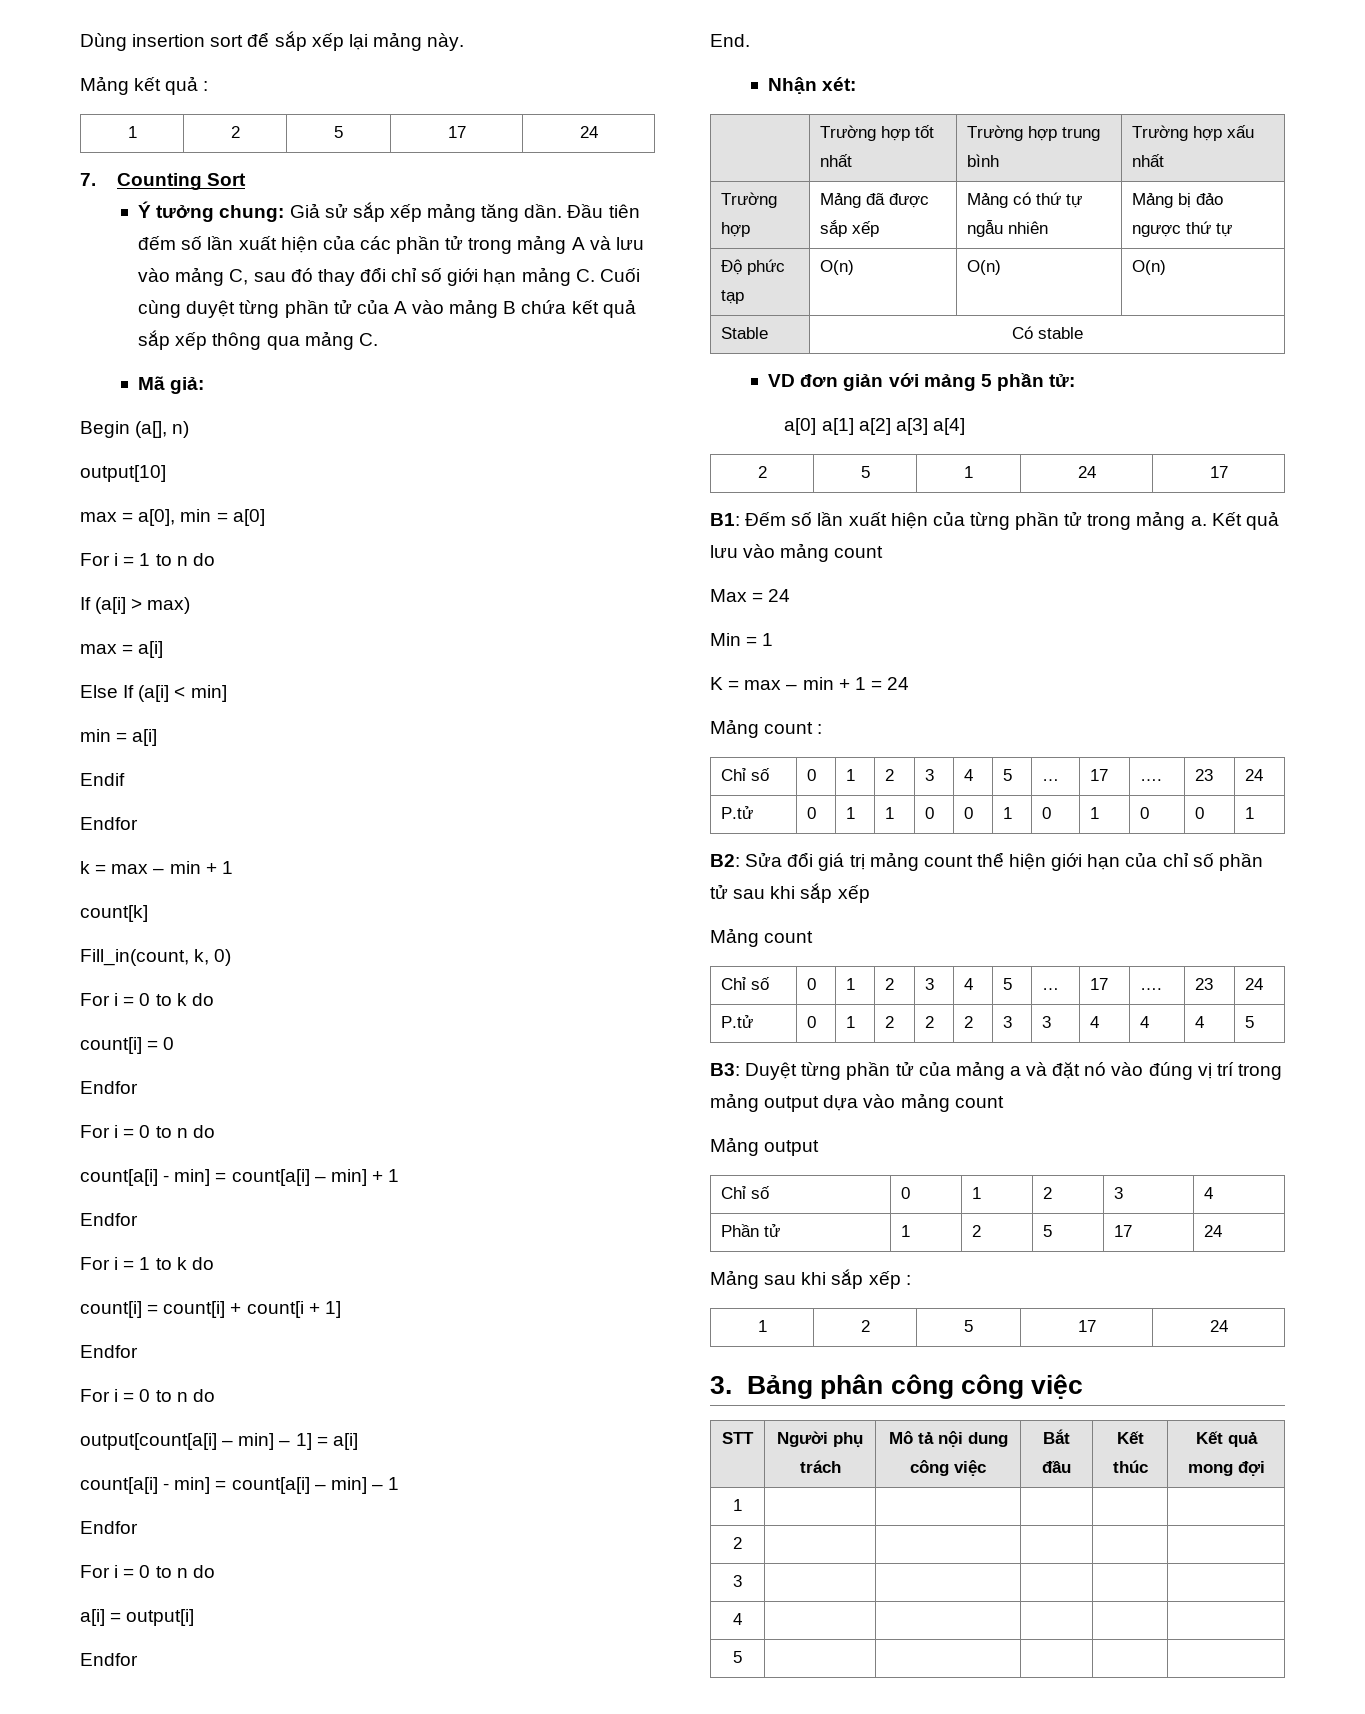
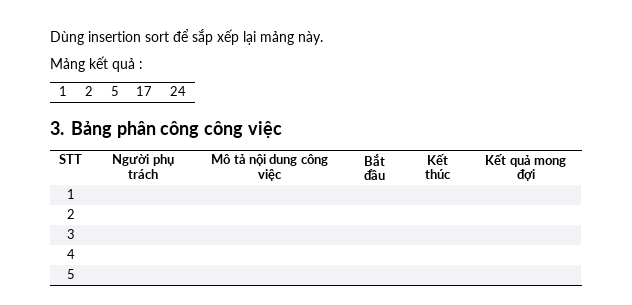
[80,173,247,190] [138,201,640,222] [138,235,644,254] [138,267,640,286] [138,299,636,318] [138,330,378,350] [138,376,205,394] [80,421,190,438] [80,465,166,482] [80,509,265,526] [80,553,215,566] [80,597,191,614] [80,641,164,658] [80,685,227,702] [80,729,158,746] [80,773,125,786] [80,817,138,830] [80,861,233,874] [80,905,148,922] [80,949,232,966] [80,993,214,1006] [80,1037,175,1054] [80,1081,138,1094] [80,1125,215,1138] [80,1169,400,1186] [80,1213,138,1226] [80,1257,214,1270] [80,1301,341,1318] [80,1345,138,1358] [80,1389,215,1402] [80,1433,358,1450] [80,1477,400,1494] [80,1521,138,1534] [80,1565,215,1578] [80,1609,195,1626] [80,1653,138,1666] [710,34,750,47] [768,77,857,94] [820,125,935,141] [820,154,853,167] [967,125,1101,141] [967,154,1000,167] [1132,125,1255,141] [1132,154,1165,167] [721,192,778,208] [721,222,751,237] [820,193,930,208] [820,220,880,237] [967,192,1083,208] [967,220,1049,237] [1132,193,1224,208] [1132,221,1233,237] [721,259,786,275] [721,290,745,304] [820,260,855,275] [967,260,1002,275] [1132,260,1167,275] [721,327,769,339] [1011,326,1083,339] [768,373,1076,391] [784,418,965,435] [757,466,767,478] [860,466,870,478] [964,466,973,478] [1077,466,1096,478] [1209,466,1228,478] [710,511,1279,530] [710,543,884,562] [710,589,791,602] [710,633,774,646] [710,677,910,690] [710,719,823,738] [721,768,771,781] [807,769,817,781] [846,769,856,781] [885,769,895,781] [925,769,935,781] [964,769,974,781] [1003,769,1013,781] [1042,779,1060,781] [1090,769,1109,781] [1140,779,1163,781] [1195,769,1214,781] [1245,769,1264,781] [721,806,754,819] [807,807,817,819] [846,807,856,819] [885,807,895,819] [925,807,935,819] [964,807,974,819] [1003,807,1013,819] [1042,807,1052,819] [1090,807,1100,819] [1140,807,1150,819] [1195,807,1205,819] [1245,807,1255,819] [710,852,1263,871] [710,883,870,903] [710,928,814,947] [721,977,771,990] [807,978,817,990] [846,978,856,990] [885,978,895,990] [925,978,935,990] [964,978,974,990] [1003,978,1013,990] [1042,988,1060,990] [1090,978,1109,990] [1140,988,1163,990] [1195,978,1214,990] [1245,978,1264,990] [721,1015,754,1028] [807,1016,817,1028] [846,1016,856,1028] [885,1016,895,1028] [925,1016,935,1028] [964,1016,974,1028] [1003,1016,1013,1028] [1042,1016,1052,1028] [1090,1016,1100,1028] [1140,1016,1150,1028] [1195,1016,1205,1028] [1245,1016,1255,1028] [710,1061,1282,1080] [710,1093,1004,1112] [710,1137,820,1156] [721,1186,771,1199] [901,1187,911,1199] [972,1187,982,1199] [1043,1187,1053,1199] [1114,1187,1124,1199] [1204,1187,1214,1199] [721,1224,781,1237] [901,1225,911,1237] [972,1225,982,1237] [1043,1225,1053,1237] [1114,1225,1133,1237] [1204,1225,1223,1237] [710,1269,911,1289] [757,1320,767,1332] [860,1320,870,1332] [964,1320,973,1332] [1077,1320,1096,1332] [1209,1320,1228,1332] // 7. Counting Sort // Ý tưởng chung: Giả sử sắp xếp mảng tăng dần. Đầu tiên đếm số lần xuất hiện của các phần tử trong mảng A và lưu vào mảng C, sau đó thay đổi chỉ số giới hạn mảng C. Cuối cùng duyệt từng phần tử của A vào mảng B chứa kết quả sắp xếp thông qua mảng C. // Mã giả: // Begin (a[], n) // output[10] // max = a[0], min = a[0] // For i = 1 to n do // If (a[i] > max) // max = a[i] // Else If (a[i] < min] // min = a[i] // Endif // Endfor // k = max – min + 1 // count[k] // Fill_in(count, k, 0) // For i = 0 to k do // count[i] = 0 // Endfor // For i = 0 to n do // count[a[i] - min] = count[a[i] – min] + 1 // Endfor // For i = 1 to k do // count[i] = count[i] + count[i + 1] // Endfor // For i = 0 to n do // output[count[a[i] – min] – 1] = a[i] // count[a[i] - min] = count[a[i] – min] – 1 // Endfor // For i = 0 to n do // a[i] = output[i] // Endfor // End. // Nhận xét: // | Trường hợp tốt nhất | Trường hợp trung bình | Trường hợp xấu nhất // Trường hợp | Mảng đã được sắp xếp | Mảng có thứ tự ngẫu nhiên | Mảng bị đảo ngược thứ tự // Độ phức tạp | O(n) | O(n) | O(n) // Stable | Có stable // VD đơn giản với mảng 5 phần tử: // a[0] a[1] a[2] a[3] a[4] // 2 | 5 | 1 | 24 | 17 // B1: Đếm số lần xuất hiện của từng phần tử trong mảng a. Kết quả lưu vào mảng count // Max = 24 // Min = 1 // K = max – min + 1 = 24 // Mảng count : // Chỉ số | 0 | 1 | 2 | 3 | 4 | 5 | … | 17 | …. | 23 | 24 // P.tử | 0 | 1 | 1 | 0 | 0 | 1 | 0 | 1 | 0 | 0 | 1 // B2: Sửa đổi giá trị mảng count thể hiện giới hạn của chỉ số phần tử sau khi sắp xếp // Mảng count // Chỉ số | 0 | 1 | 2 | 3 | 4 | 5 | … | 17 | …. | 23 | 24 // P.tử | 0 | 1 | 2 | 2 | 2 | 3 | 3 | 4 | 4 | 4 | 5 // B3: Duyệt từng phần tử của mảng a và đặt nó vào đúng vị trí trong mảng output dựa vào mảng count // Mảng output // Chỉ số | 0 | 1 | 2 | 3 | 4 // Phần tử | 1 | 2 | 5 | 17 | 24 // Mảng sau khi sắp xếp : // 1 | 2 | 5 | 17 | 24 -> (186, 91) none

